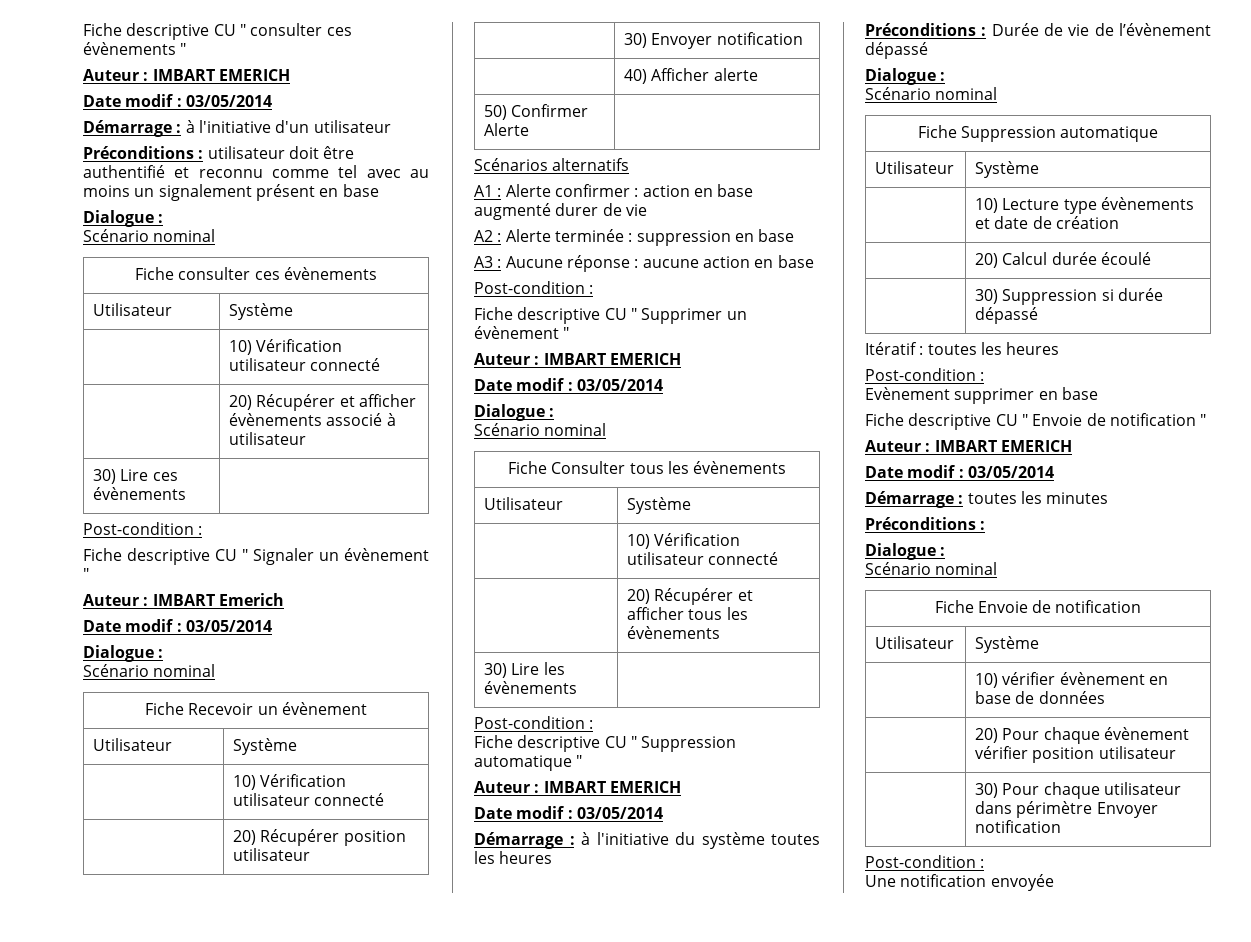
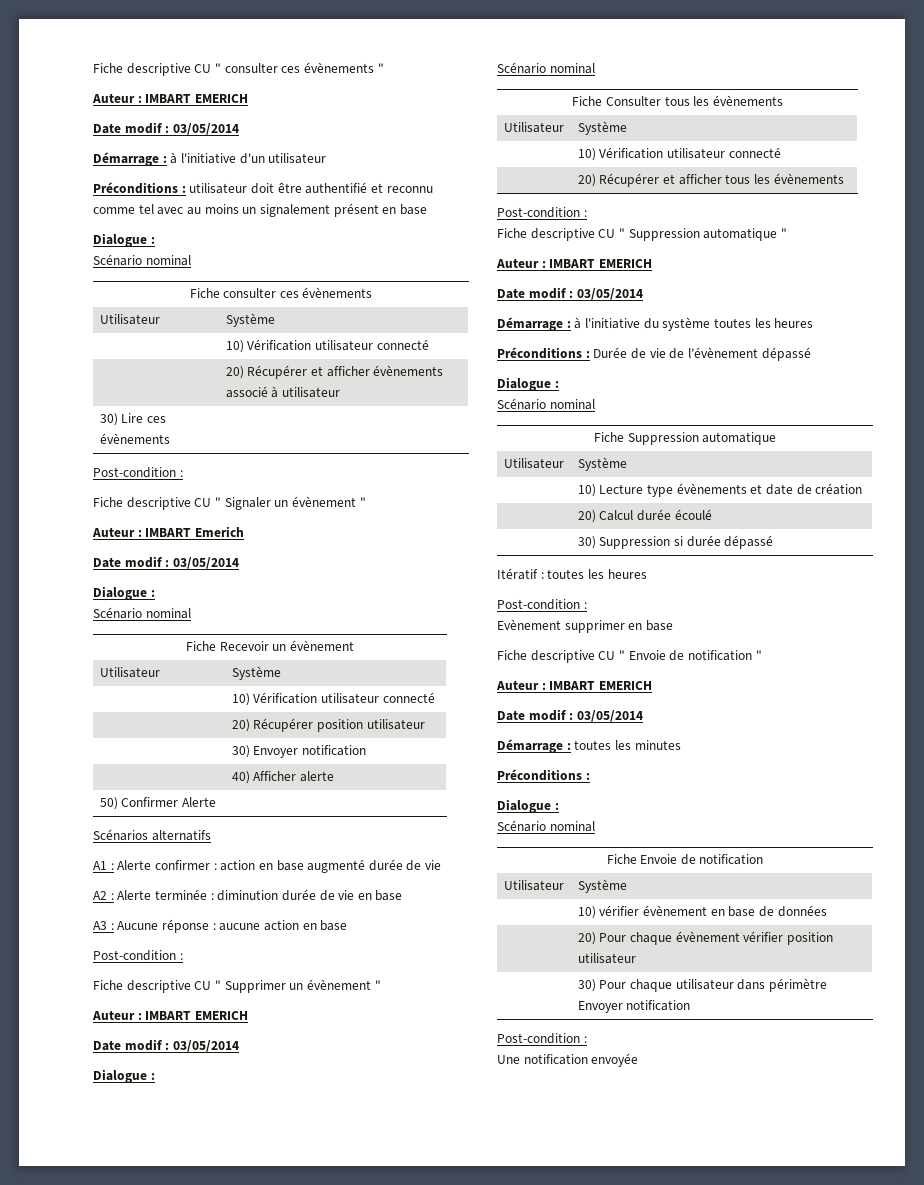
[555,203,599,216] durer -> [368,859,403,871] durée
[636,230,731,246] suppression -> [217,889,355,901] diminution durée de vie
[484,662,565,678] [484,681,578,694] // 30) Lire les évènements | -> (844, 178) none

